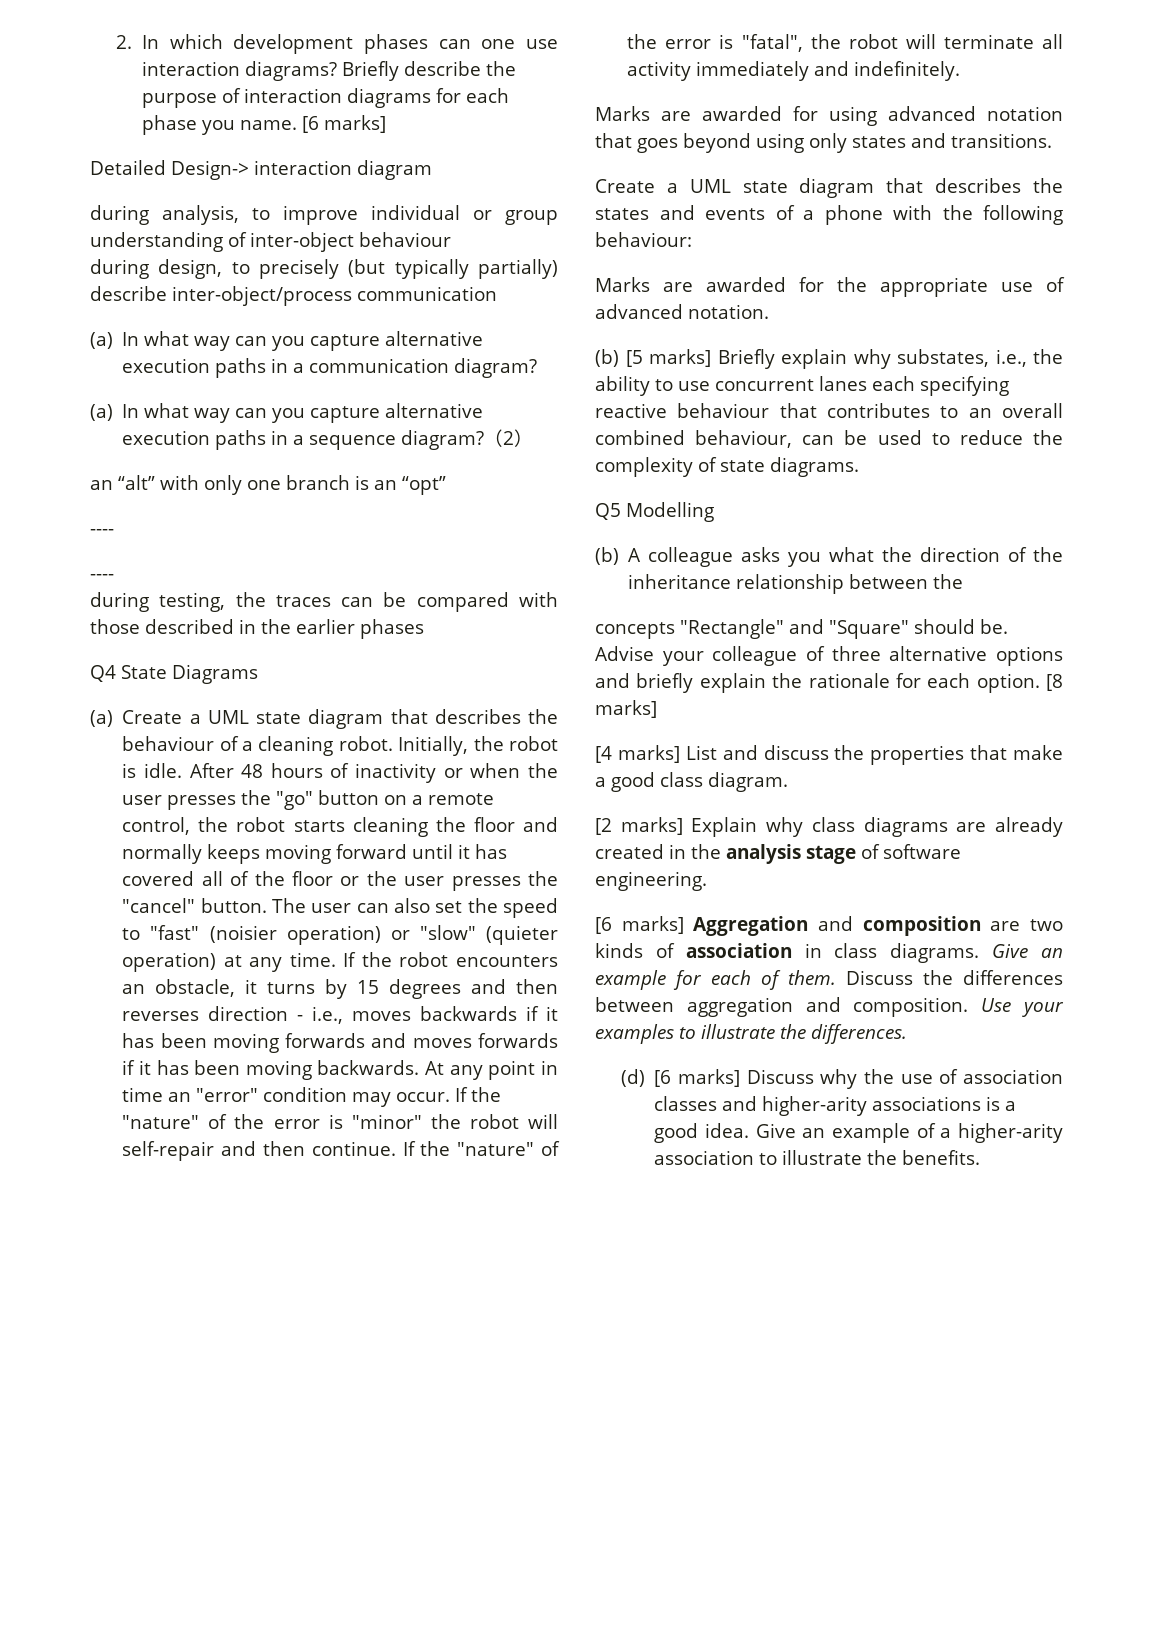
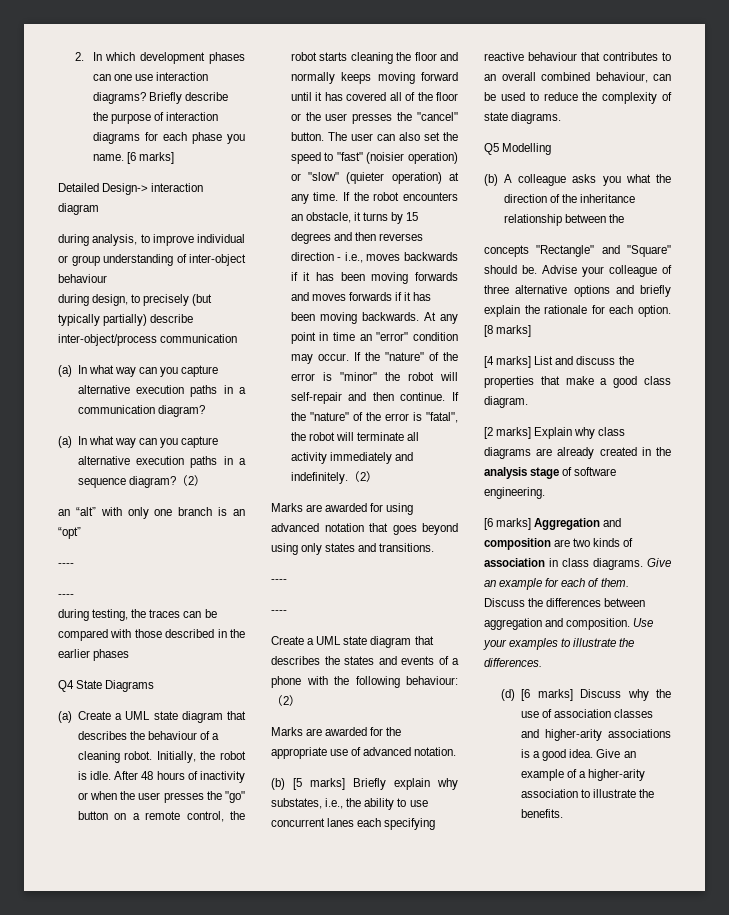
(961, 71) none -> [347,471,378,482] （2）
(1052, 140) none -> [271,579,287,583] [271,610,287,614] // ---- // ----
(692, 239) none -> [271,695,301,706] （2）

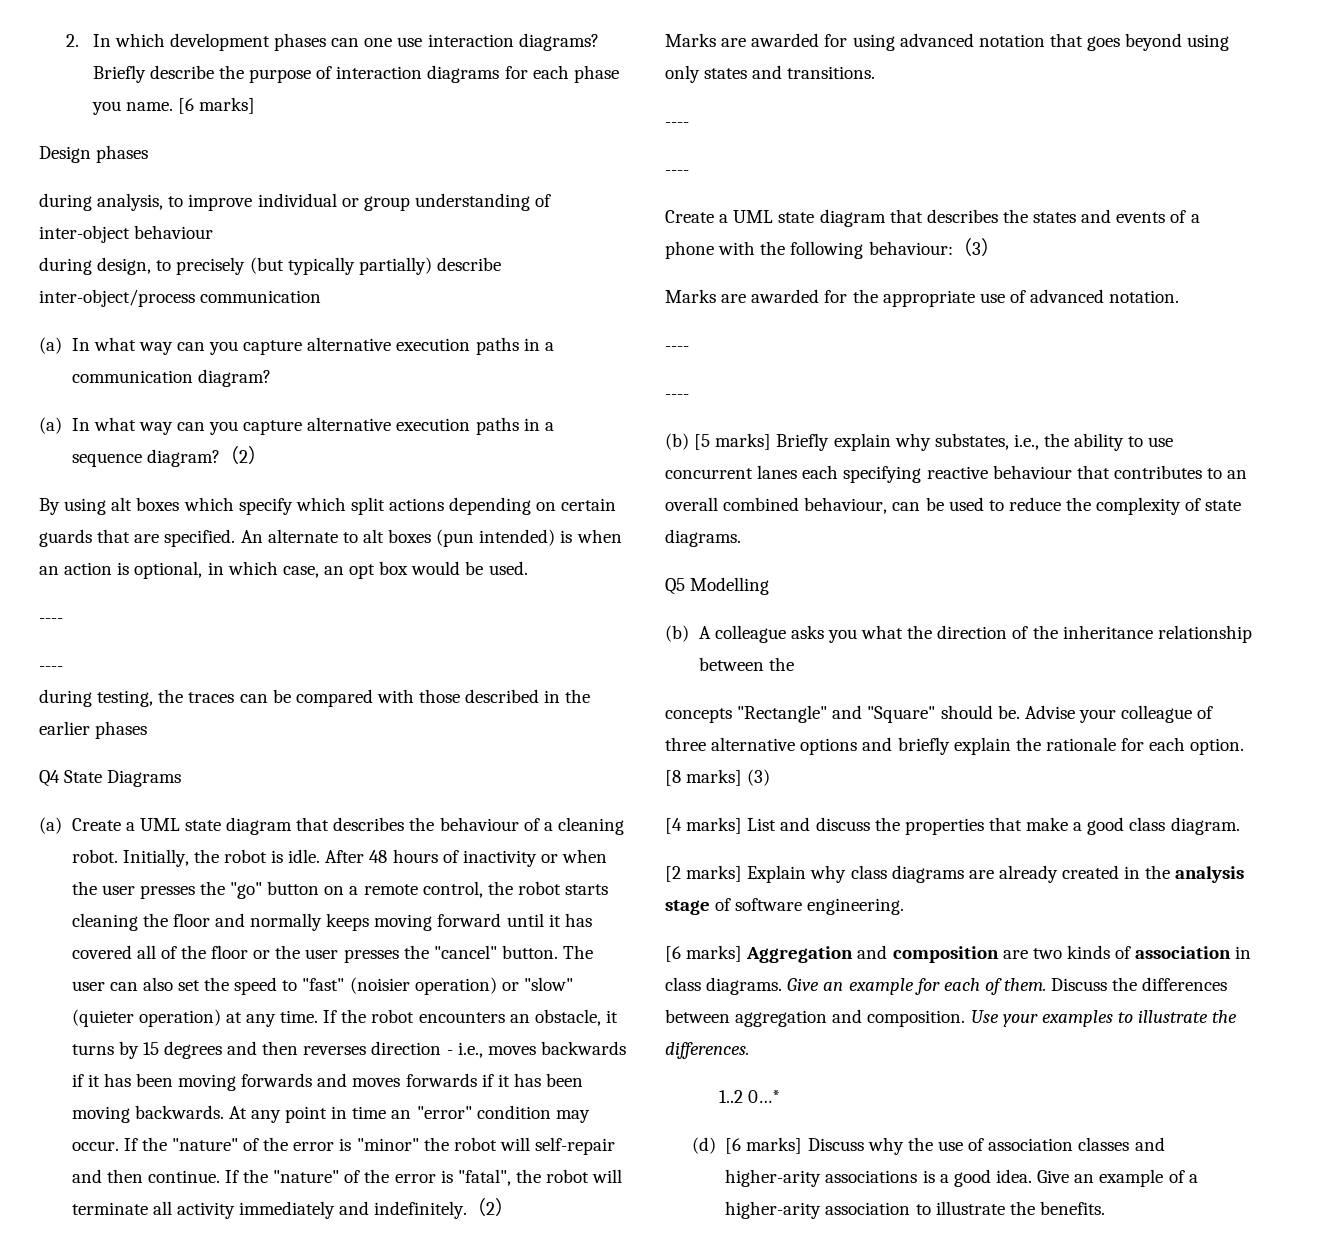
[58,183,204,195] [58,203,99,215] Detailed Design-> interaction diagram -> [39,145,149,163] Design phases
[58,507,245,519] [58,527,81,539] an “alt” with only one branch is an “opt” -> [39,497,617,515] [39,529,622,547] [39,561,528,579] By using alt boxes which specify which split actions depending on certain guards that are specified. An alternate to alt boxes (pun intended) is when an action is optional, in which case, an opt box would be used.
[283,696,289,705] 2 -> [971,242,981,255] 3
(457, 751) none -> [665,346,689,351] [665,394,689,399] // ---- // ----
(532, 331) none -> [747,769,771,786] (3)
(542, 662) none -> [718,1090,780,1103] // 1..2 0…*

